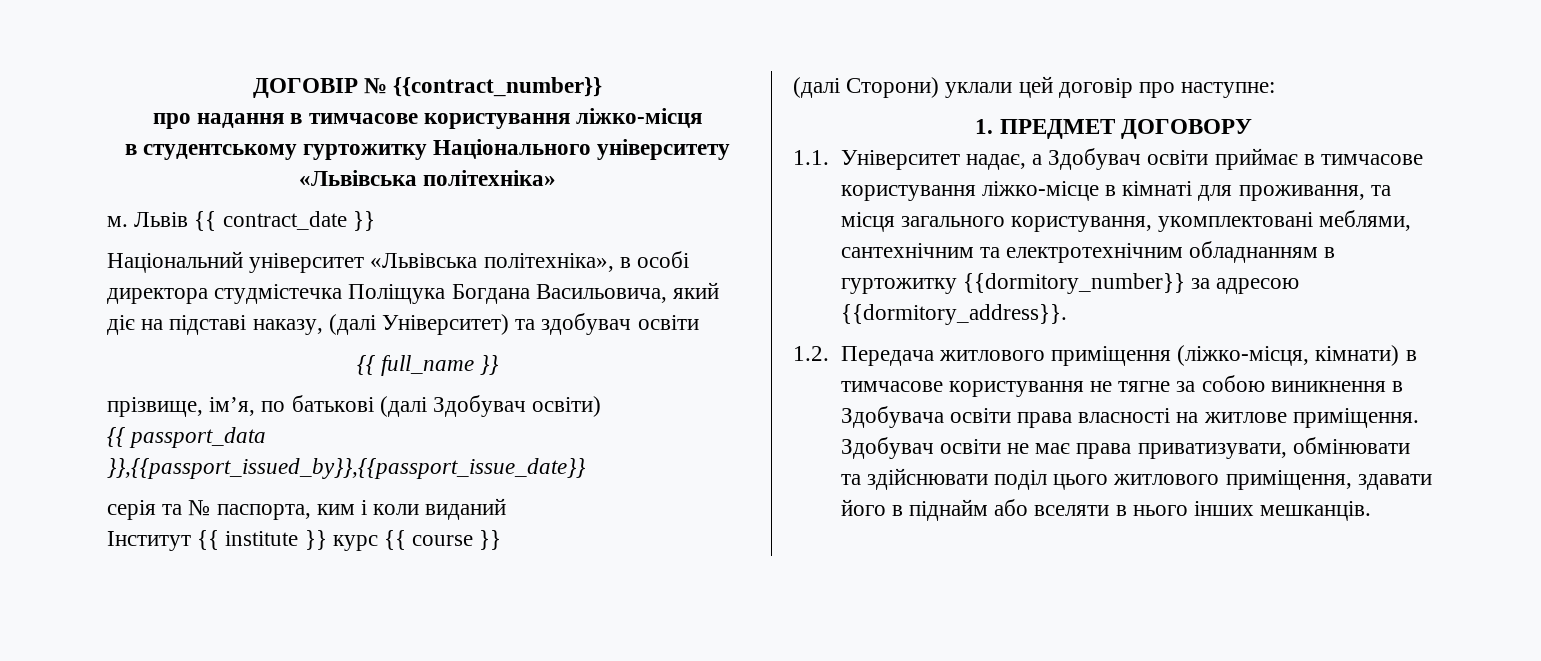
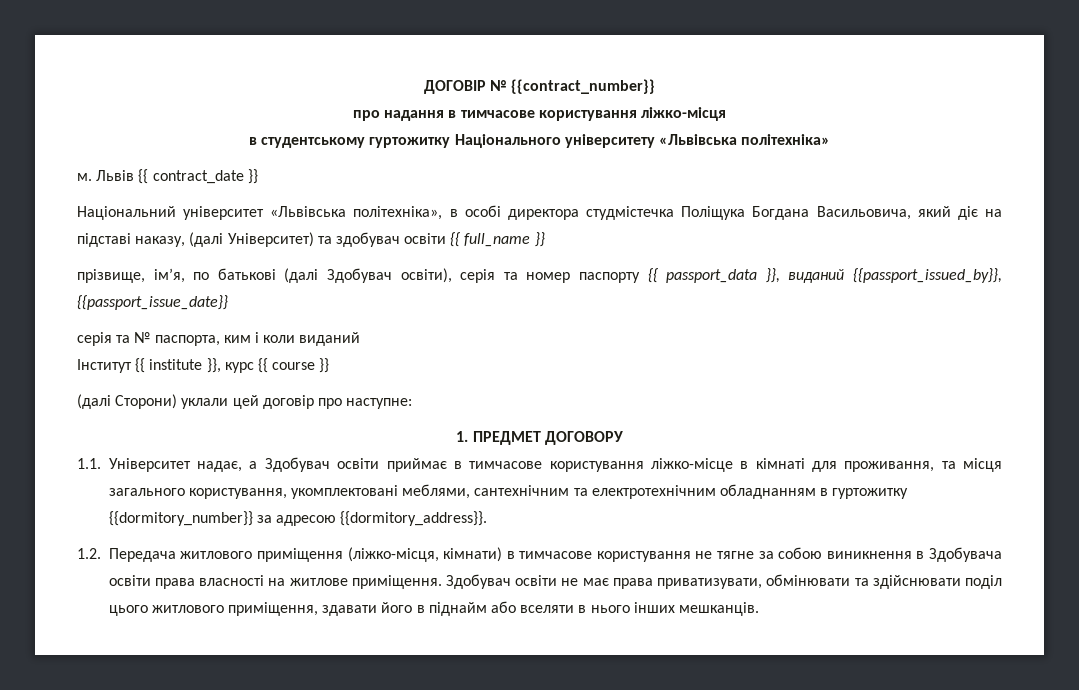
(699, 322) // -> (447, 238) none
[532,396,602,417] [107,427,267,448] [107,458,585,479] освіти) // {{ passport_data }},{{passport_issued_by}},{{passport_issue_date}} -> [400,268,1003,283] [77,295,228,310] освіти), серія та номер паспорту {{ passport_data }}, виданий {{passport_issued_by}}, {{passport_issue_date}}
[304,530,327,550] }} -> [206,358,221,373] }},

